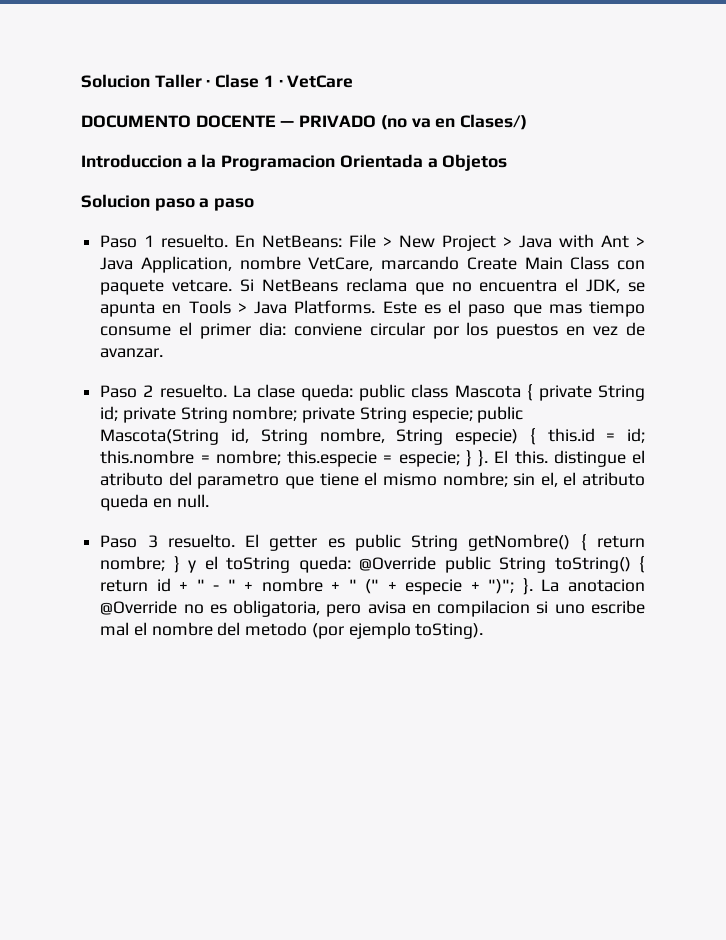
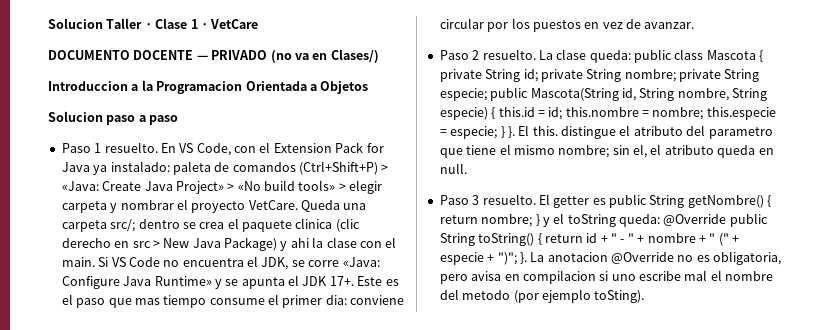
[262,234,645,251] [100,256,645,273] [100,278,444,295] NetBeans: File > New Project > Java with Ant > Java Application, nombre VetCare, marcando Create Main Class con paquete vetcare. Si NetBeans reclama que -> [179,142,384,156] [61,161,389,175] [61,180,383,194] [61,199,367,213] [61,218,360,232] [61,237,397,251] [61,257,160,267] VS Code, con el Extension Pack for Java ya instalado: paleta de comandos (Ctrl+Shift+P) > «Java: Create Java Project» > «No build tools» > elegir carpeta y nombrar el proyecto VetCare. Queda una carpeta src/; dentro se crea el paquete clinica (clic derecho en src > New Java Package) y ahi la clase con el main. Si VS Code
[100,300,376,317] apunta en Tools > Java Platforms. -> [308,257,380,267] [61,275,354,289] corre «Java: Configure Java Runtime» y se apunta el JDK 17+.

